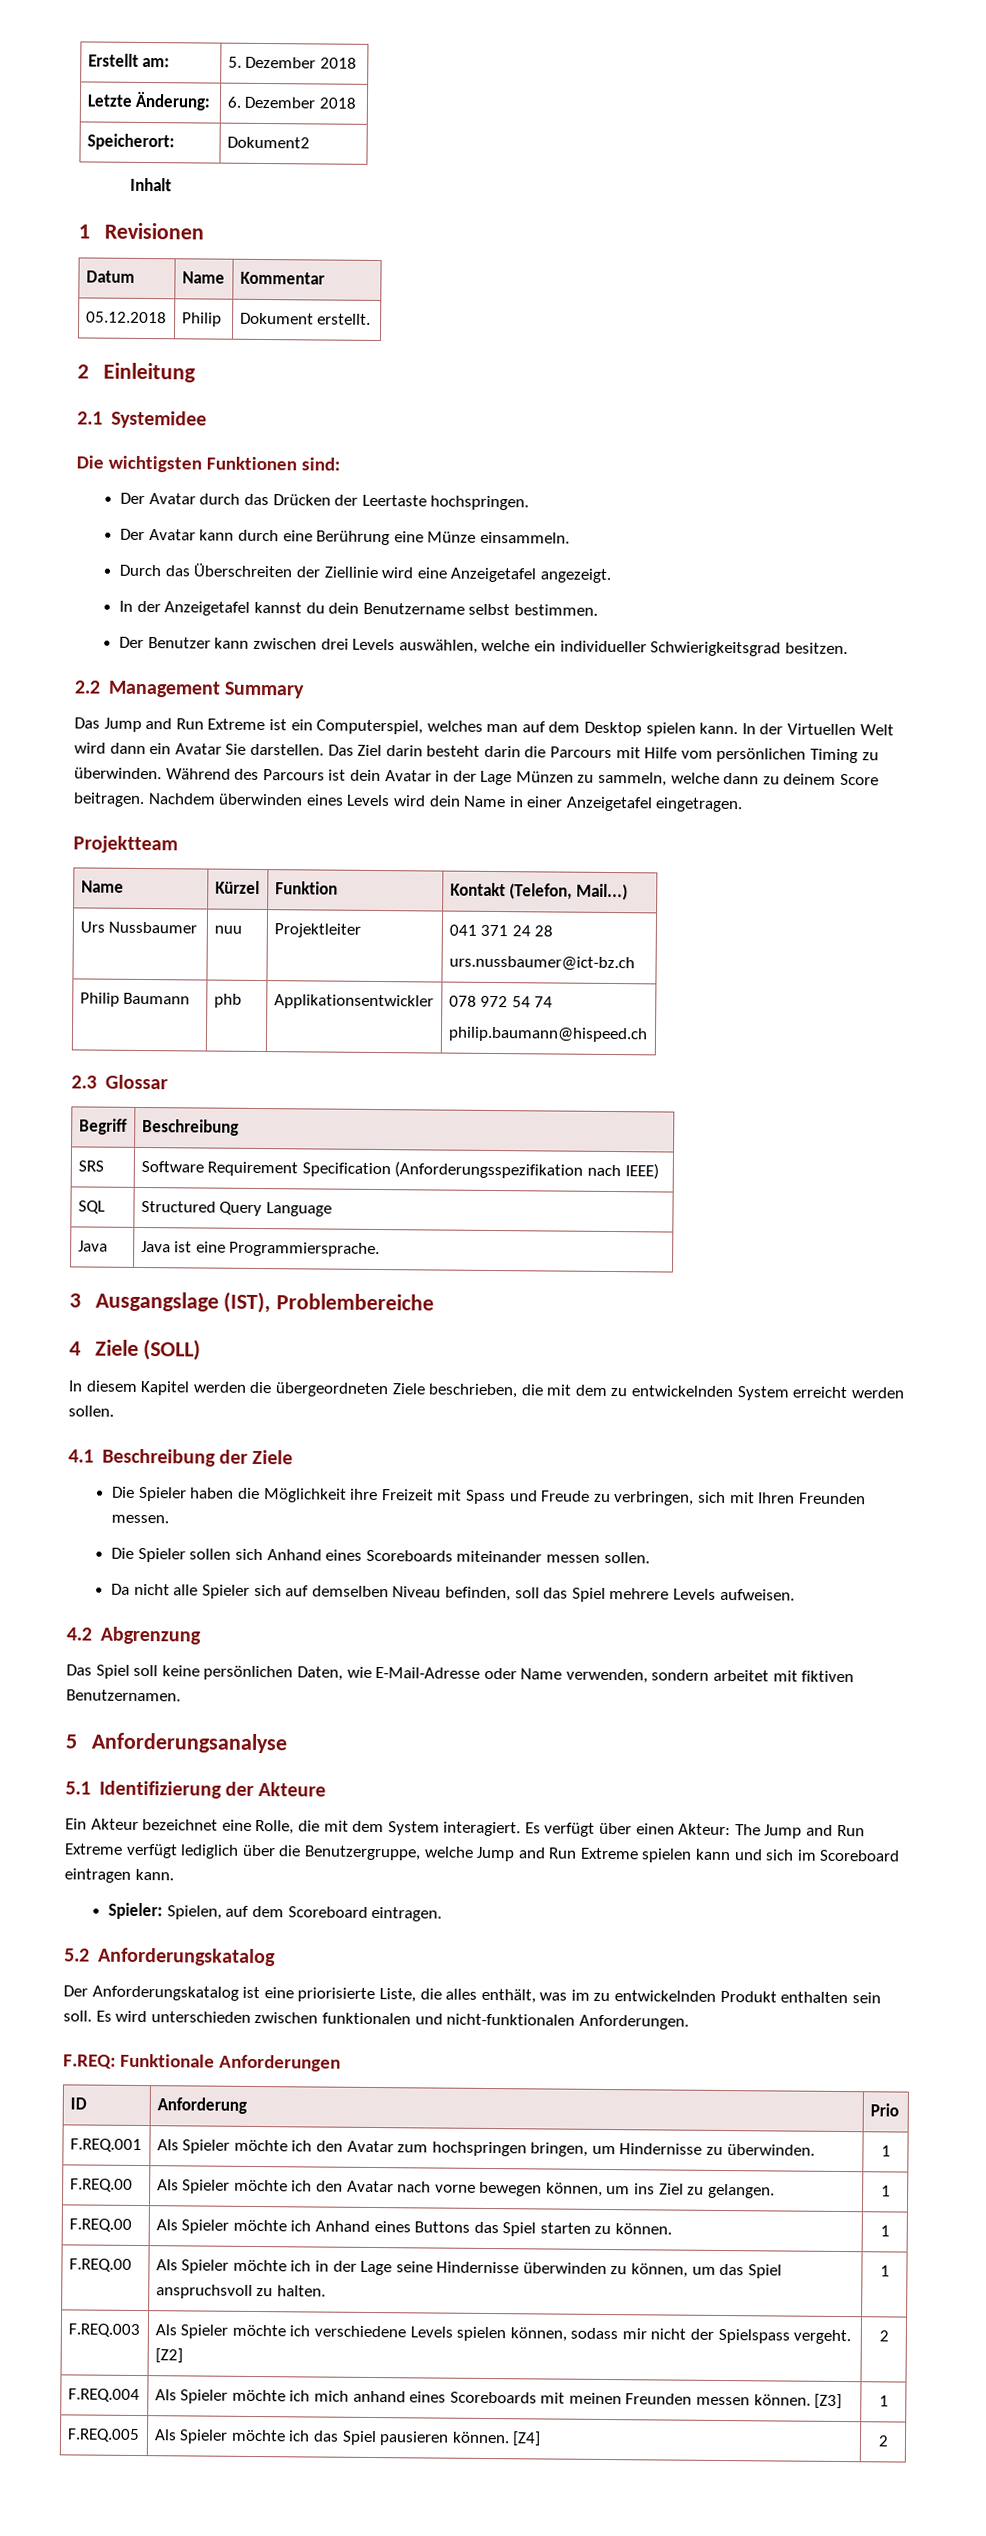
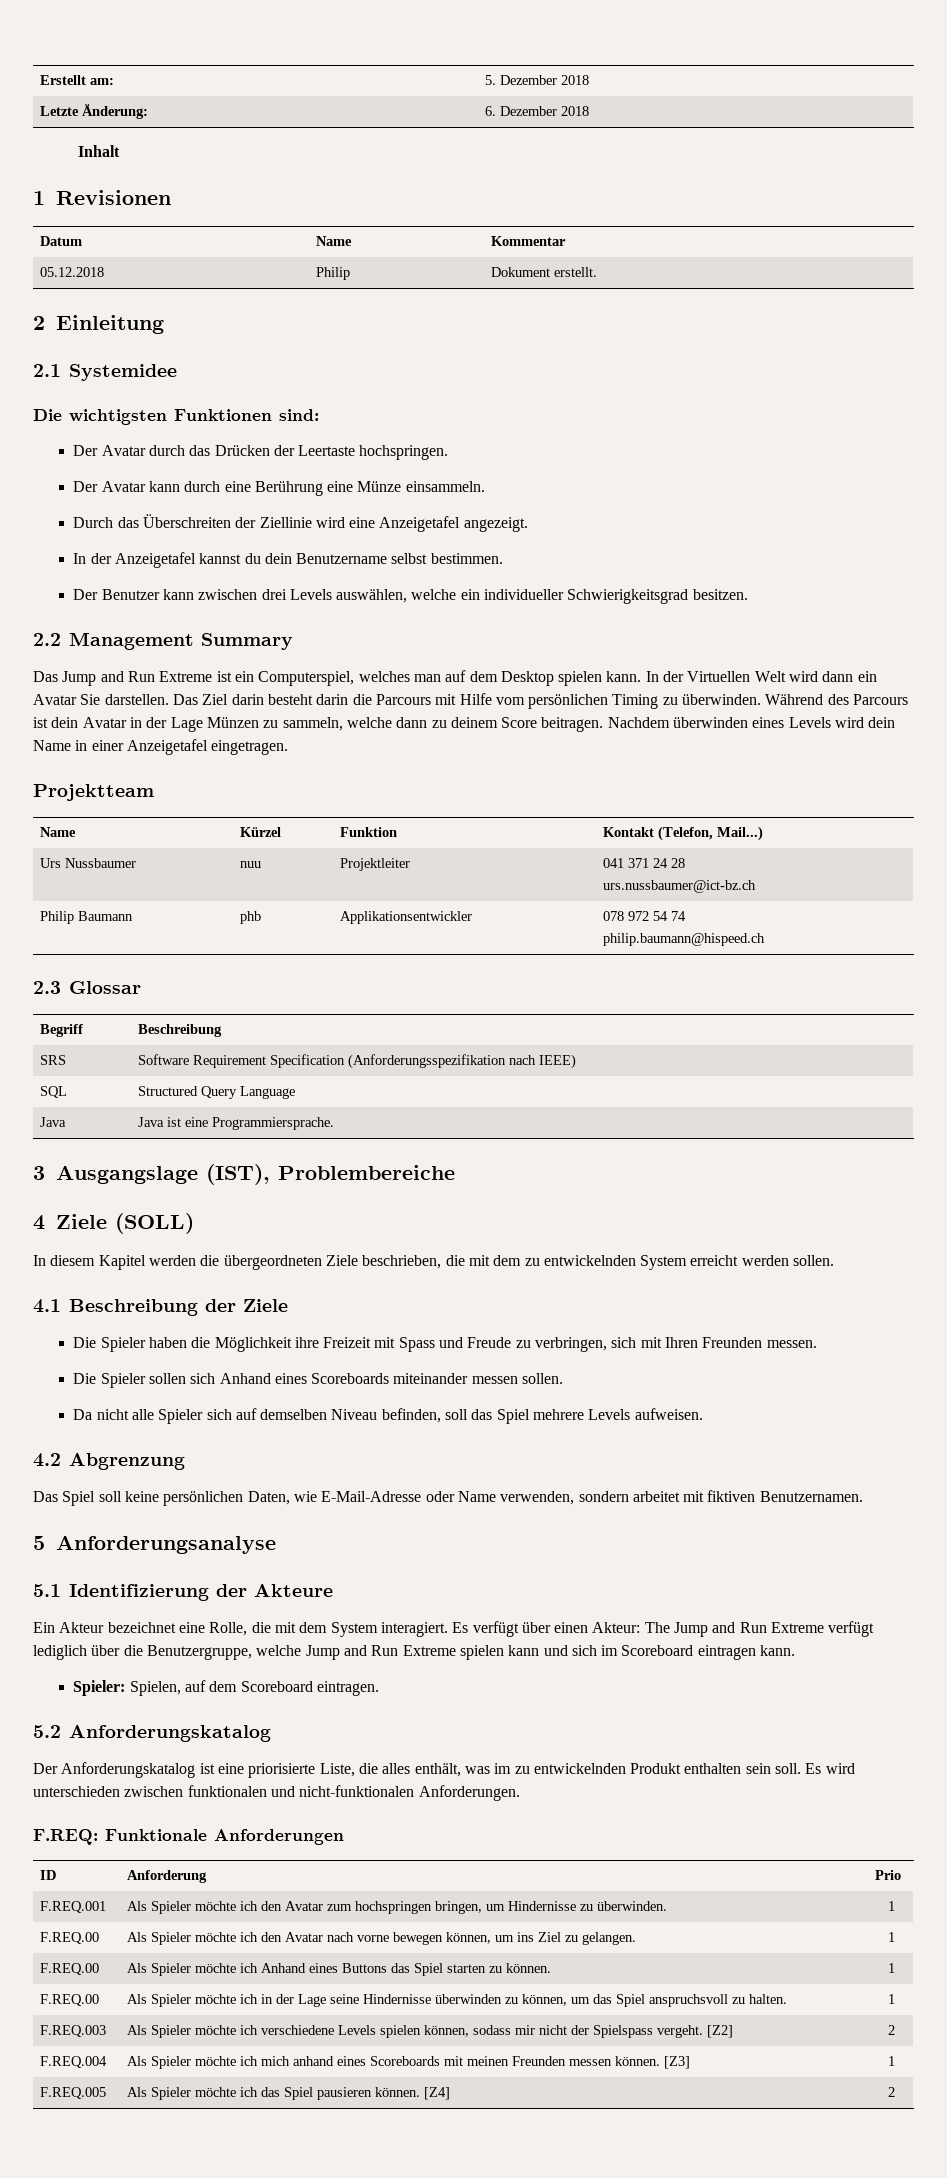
[86,133,175,151] [226,136,310,149] // Speicherort: | Dokument2 -> (589, 111) none

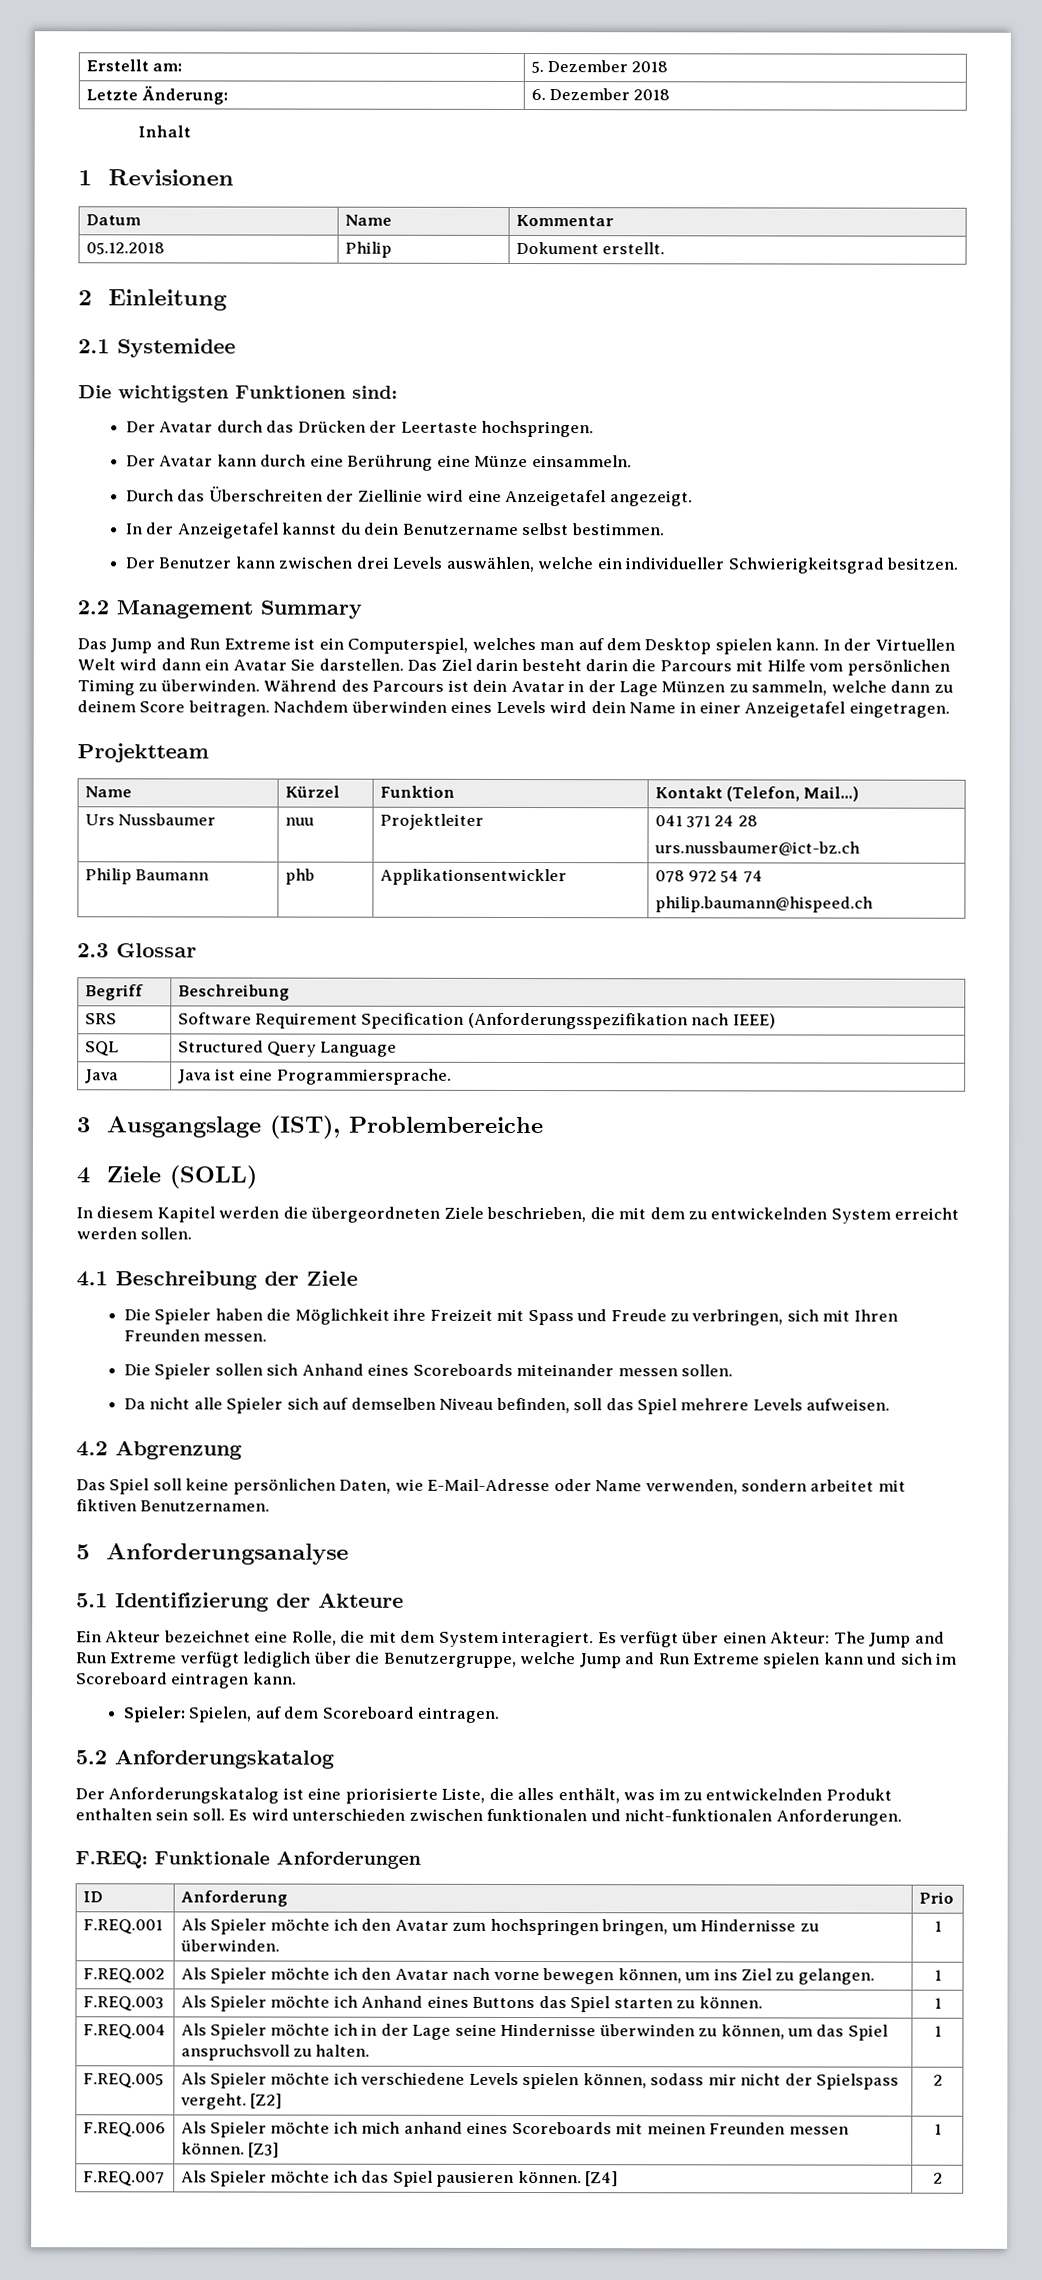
[39,1932,99,1944] F.REQ.00 -> [82,1968,165,1984] F.REQ.002
[39,1963,99,1975] F.REQ.00 -> [82,1996,164,2012] F.REQ.003
[39,1994,99,2006] F.REQ.00 -> [82,2024,166,2040] F.REQ.004
[39,2025,106,2037] F.REQ.003 -> [82,2073,164,2089] F.REQ.005
[39,2056,107,2068] F.REQ.004 -> [82,2122,166,2138] F.REQ.006
[39,2087,106,2099] F.REQ.005 -> [82,2171,165,2187] F.REQ.007

